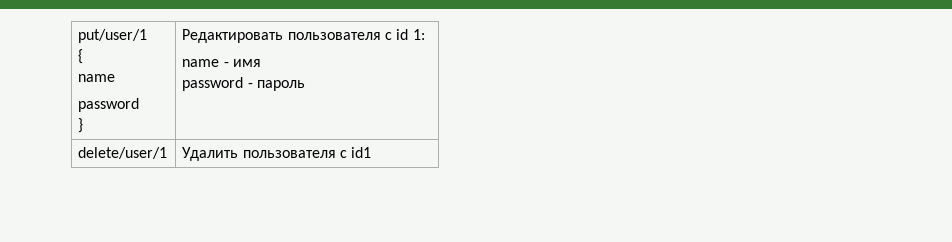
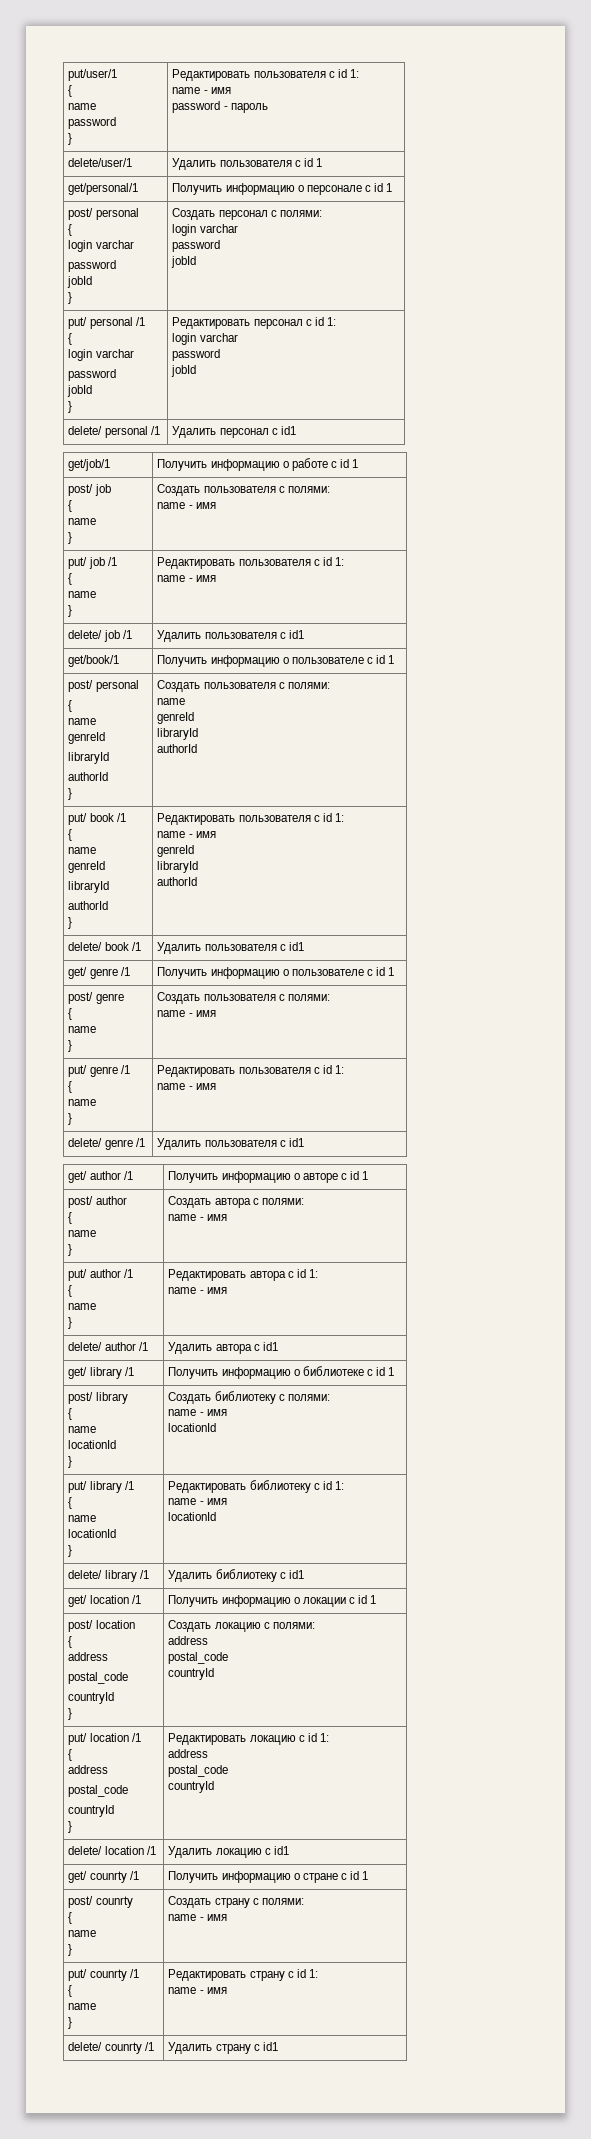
(347, 154) none -> [303,158,322,167] [68,183,139,195] [172,183,393,195] [68,208,139,220] [68,224,73,236] [68,240,134,252] [68,260,117,272] [67,276,93,288] [68,292,73,304] [172,208,322,220] [172,224,238,236] [172,240,221,252] [171,256,197,268] [68,317,145,329] [68,333,73,345] [68,349,134,361] [68,369,117,381] [67,385,93,397] [68,401,73,413] [172,317,336,329] [172,333,238,345] [172,349,221,361] [171,365,197,377] [68,426,160,438] [172,426,296,438] [68,459,111,471] [157,458,359,471] [68,484,111,496] [68,500,73,512] [68,518,97,525] [68,532,73,544] [157,484,330,496] [157,502,216,509] [68,557,117,569] [68,573,73,585] [68,591,97,598] [68,605,73,617] [157,557,344,569] [157,575,216,582] [68,630,132,642] [157,630,304,642] [68,655,120,667] [157,655,395,667] [68,680,139,692] [68,700,73,712] [68,718,97,725] [68,732,106,744] [68,752,110,764] [68,772,109,781] [68,788,73,800] [157,680,330,692] [157,698,186,705] [157,712,195,724] [157,728,199,740] [157,744,198,753] [68,813,126,825] [68,829,73,841] [68,847,97,854] [68,861,106,873] [68,881,110,893] [68,901,109,910] [68,917,73,929] [157,813,344,825] [157,831,216,838] [157,845,195,857] [157,861,199,873] [157,877,198,886] [68,942,141,951] [157,942,304,954] [68,967,130,979] [157,967,395,979] [68,992,124,1004] [68,1008,73,1020] [68,1026,97,1033] [68,1040,73,1052] [157,992,330,1004] [157,1010,216,1017] [68,1065,130,1077] [68,1081,73,1093] [68,1099,97,1106] [68,1113,73,1125] [157,1065,344,1077] [157,1083,216,1090] [68,1138,145,1150] [157,1138,304,1150] [68,1171,133,1183] [168,1171,369,1183] [68,1196,127,1208] [68,1212,73,1224] [68,1230,97,1237] [68,1244,73,1256] [168,1196,304,1208] [168,1214,227,1221] [68,1269,133,1281] [68,1285,73,1297] [68,1303,97,1310] [68,1317,73,1329] [168,1269,318,1281] [168,1287,227,1294] [68,1342,148,1351] [168,1342,278,1354] [68,1367,134,1379] [168,1366,395,1379] [68,1392,128,1404] [68,1408,73,1420] [68,1426,97,1433] [68,1440,117,1449] [68,1456,73,1468] [168,1391,330,1404] [168,1409,227,1416] [168,1423,217,1432] [68,1481,134,1493] [68,1497,73,1509] [68,1515,97,1522] [68,1529,117,1538] [68,1545,73,1557] [168,1480,344,1493] [168,1498,227,1505] [168,1512,217,1521] [68,1570,149,1582] [168,1569,304,1582] [68,1595,141,1607] [168,1595,377,1607] [68,1620,135,1632] [68,1636,73,1648] [68,1652,109,1661] [68,1672,129,1684] [68,1692,115,1704] [68,1708,73,1720] [168,1620,315,1632] [168,1636,209,1645] [168,1652,229,1664] [168,1668,215,1680] [68,1733,141,1745] [68,1749,73,1761] [68,1765,109,1774] [68,1785,129,1797] [68,1805,115,1817] [68,1821,73,1833] [168,1733,329,1745] [168,1749,209,1758] [168,1765,229,1777] [168,1781,215,1793] [68,1846,156,1855] [168,1846,289,1858] [68,1871,139,1883] [168,1871,369,1883] [68,1896,133,1908] [68,1912,73,1924] [68,1930,97,1937] [68,1944,73,1956] [168,1896,304,1908] [168,1914,227,1921] [68,1969,139,1981] [68,1985,73,1997] [68,2003,97,2010] [68,2017,73,2029] [168,1969,318,1981] [168,1987,227,1994] [68,2042,154,2054] [168,2042,260,2054] id 1 // get/personal/1 | Получить информацию о персонале с id 1 // post/ personal // { // login varchar // password // jobId // } | Создать персонал с полями: // login varchar // password // jobId // put/ personal /1 // { // login varchar // password // jobId // } | Редактировать персонал с id 1: // login varchar // password // jobId // delete/ personal /1 | Удалить персонал с id1 // get/job/1 | Получить информацию о работе с id 1 // post/ job // { // name // } | Создать пользователя с полями: // name - имя // put/ job /1 // { // name // } | Редактировать пользователя с id 1: // name - имя // delete/ job /1 | Удалить пользователя с id1 // get/book/1 | Получить информацию о пользователе с id 1 // post/ personal // { // name // genreId // libraryId // authorId // } | Создать пользователя с полями: // name // genreId // libraryId // authorId // put/ book /1 // { // name // genreId // libraryId // authorId // } | Редактировать пользователя с id 1: // name - имя // genreId // libraryId // authorId // delete/ book /1 | Удалить пользователя с id1 // get/ genre /1 | Получить информацию о пользователе с id 1 // post/ genre // { // name // } | Создать пользователя с полями: // name - имя // put/ genre /1 // { // name // } | Редактировать пользователя с id 1: // name - имя // delete/ genre /1 | Удалить пользователя с id1 // get/ author /1 | Получить информацию о авторе с id 1 // post/ author // { // name // } | Создать автора с полями: // name - имя // put/ author /1 // { // name // } | Редактировать автора с id 1: // name - имя // delete/ author /1 | Удалить автора с id1 // get/ library /1 | Получить информацию о библиотеке с id 1 // post/ library // { // name // locationId // } | Создать библиотеку с полями: // name - имя // locationId // put/ library /1 // { // name // locationId // } | Редактировать библиотеку с id 1: // name - имя // locationId // delete/ library /1 | Удалить библиотеку с id1 // get/ location /1 | Получить информацию о локации с id 1 // post/ location // { // address // postal_code // countryId // } | Создать локацию с полями: // address // postal_code // countryId // put/ location /1 // { // address // postal_code // countryId // } | Редактировать локацию с id 1: // address // postal_code // countryId // delete/ location /1 | Удалить локацию с id1 // get/ counrty /1 | Получить информацию о стране с id 1 // post/ counrty // { // name // } | Создать страну с полями: // name - имя // put/ counrty /1 // { // name // } | Редактировать страну с id 1: // name - имя // delete/ counrty /1 | Удалить страну с

